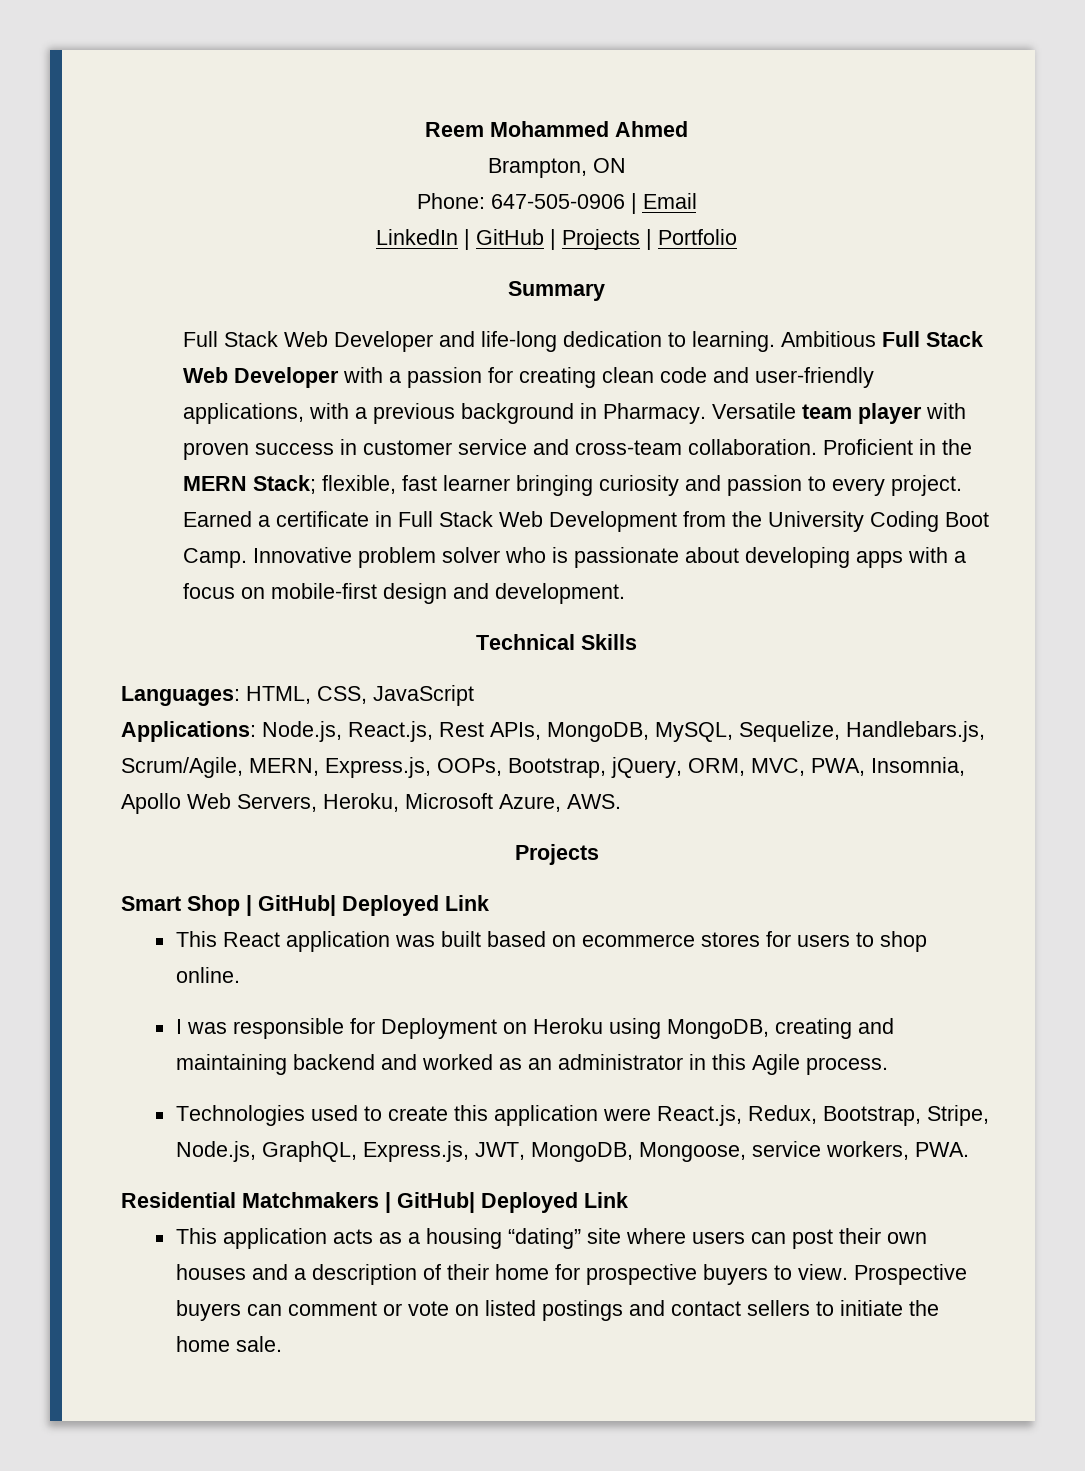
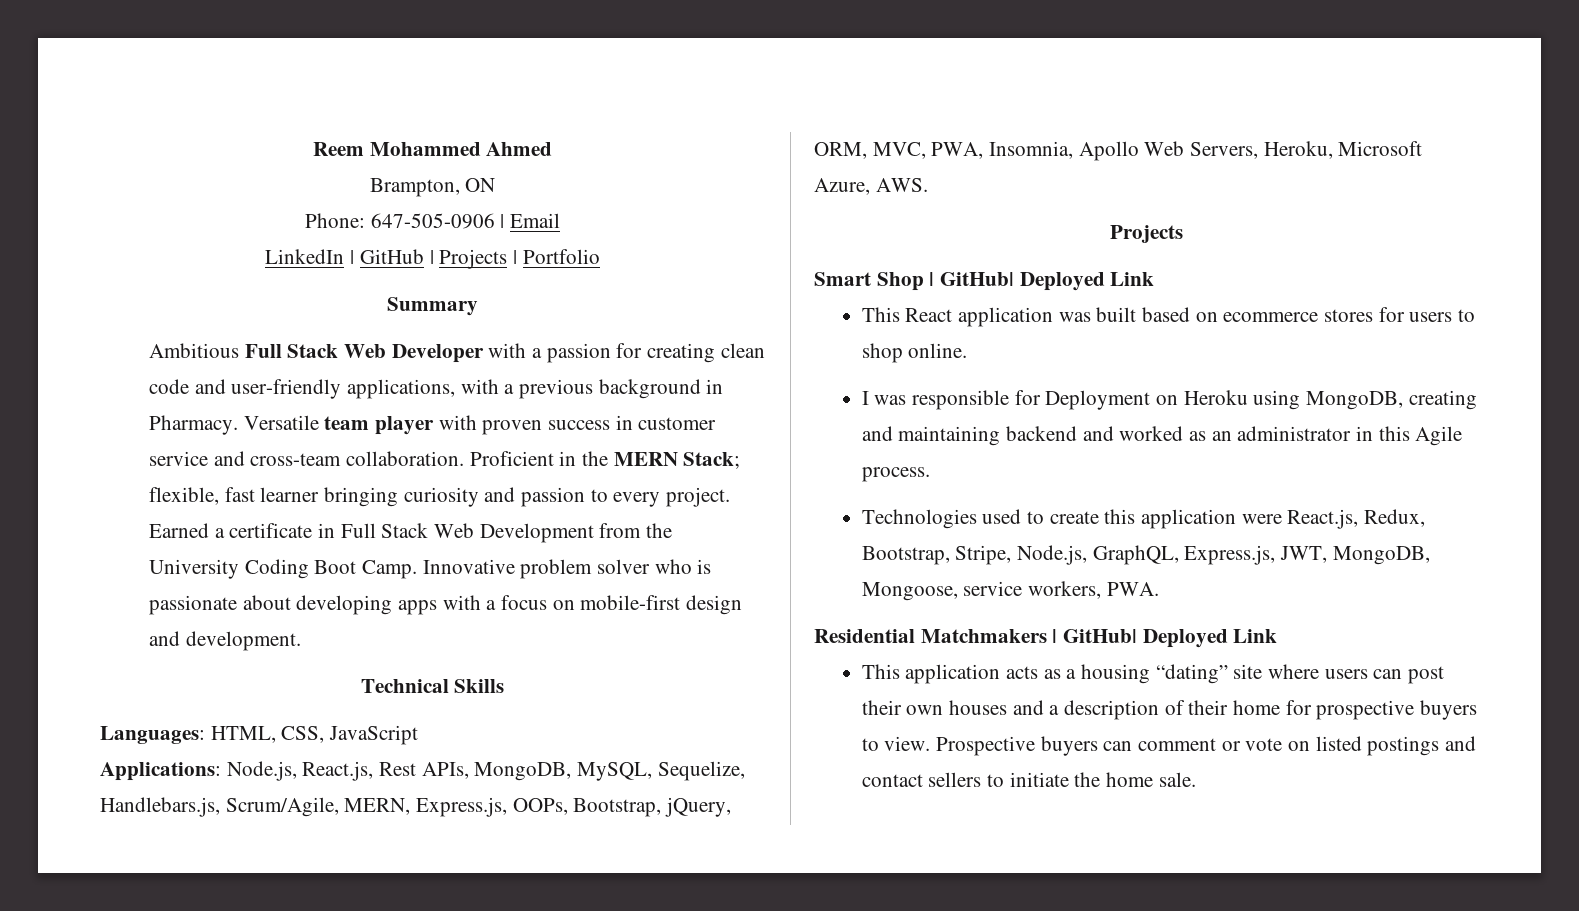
[183,331,776,352] Full Stack Web Developer and life-long dedication to learning. -> (478, 306) none

